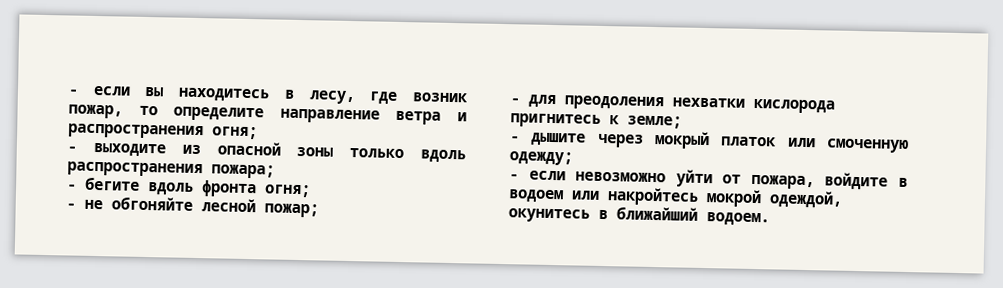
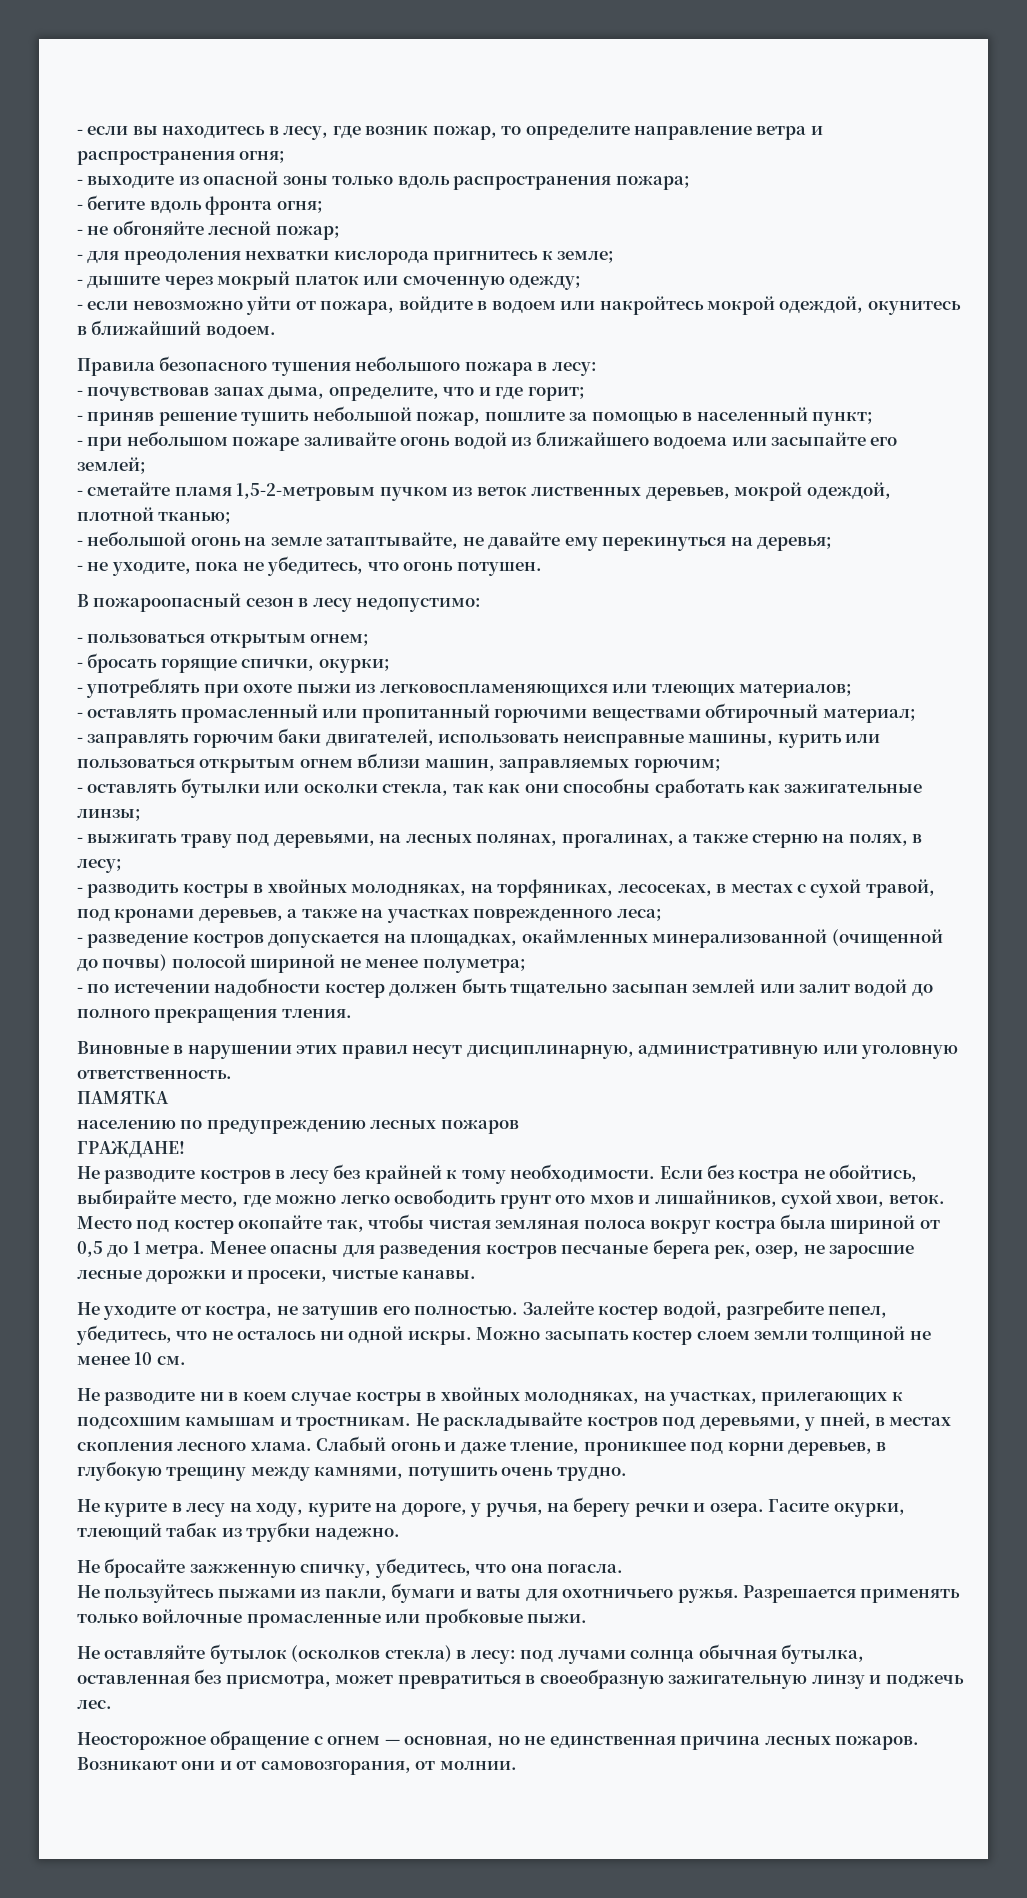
(770, 219) none -> [77,356,597,376] [77,387,585,401] [77,406,874,426] [77,431,898,451] [77,457,146,474] [77,482,891,501] [77,507,232,524] [77,531,833,551] [77,556,542,576] [77,593,482,612] [77,634,370,648] [77,653,390,673] [77,678,853,698] [77,703,916,723] [77,728,881,748] [77,753,721,773] [77,778,923,798] [77,809,141,821] [77,834,923,848] [77,859,122,873] [77,879,935,898] [77,909,662,923] [77,929,943,948] [77,954,526,973] [77,978,933,998] [77,1009,352,1023] [77,1041,959,1059] [77,1070,232,1079] [77,1091,169,1104] [77,1120,519,1134] [77,1141,185,1158] [77,1164,918,1184] [77,1189,945,1209] [77,1214,940,1234] [77,1239,915,1259] [77,1270,477,1284] [77,1300,888,1320] [76,1325,931,1345] [77,1352,186,1365] [77,1387,903,1406] [77,1412,952,1431] [77,1436,887,1456] [77,1461,627,1481] [77,1497,905,1517] [77,1522,400,1542] [77,1558,624,1578] [77,1583,961,1603] [77,1608,588,1628] [77,1644,865,1664] [77,1669,964,1689] [77,1700,112,1709] [77,1730,920,1750] [77,1757,517,1775] // Правила безопасного тушения небольшого пожара в лесу: // - почувствовав запах дыма, определите, что и где горит; // - приняв решение тушить небольшой пожар, пошлите за помощью в населенный пункт; // - при небольшом пожаре заливайте огонь водой из ближайшего водоема или засыпайте его землей; // - сметайте пламя 1,5-2-метровым пучком из веток лиственных деревьев, мокрой одеждой, плотной тканью; // - небольшой огонь на земле затаптывайте, не давайте ему перекинуться на деревья; // - не уходите, пока не убедитесь, что огонь потушен. // В пожароопасный сезон в лесу недопустимо: // - пользоваться открытым огнем; // - бросать горящие спички, окурки; // - употреблять при охоте пыжи из легковоспламеняющихся или тлеющих материалов; // - оставлять промасленный или пропитанный горючими веществами обтирочный материал; // - заправлять горючим баки двигателей, использовать неисправные машины, курить или пользоваться открытым огнем вблизи машин, заправляемых горючим; // - оставлять бутылки или осколки стекла, так как они способны сработать как зажигательные линзы; // - выжигать траву под деревьями, на лесных полянах, прогалинах, а также стерню на полях, в лесу; // - разводить костры в хвойных молодняках, на торфяниках, лесосеках, в местах с сухой травой, под кронами деревьев, а также на участках поврежденного леса; // - разведение костров допускается на площадках, окаймленных минерализованной (очищенной до почвы) полосой шириной не менее полуметра; // - по истечении надобности костер должен быть тщательно засыпан землей или залит водой до полного прекращения тления. // Виновные в нарушении этих правил несут дисциплинарную, административную или уголовную ответственность. // ПАМЯТКА // населению по предупреждению лесных пожаров // ГРАЖДАНЕ! // Не разводите костров в лесу без крайней к тому необходимости. Если без костра не обойтись, выбирайте место, где можно легко освободить грунт ото мхов и лишайников, сухой хвои, веток. Место под костер окопайте так, чтобы чистая земляная полоса вокруг костра была шириной от 0,5 до 1 метра. Менее опасны для разведения костров песчаные берега рек, озер, не заросшие лесные дорожки и просеки, чистые канавы. // Не уходите от костра, не затушив его полностью. Залейте костер водой, разгребите пепел, убедитесь, что не осталось ни одной искры. Можно засыпать костер слоем земли толщиной не менее 10 см. // Не разводите ни в коем случае костры в хвойных молодняках, на участках, прилегающих к подсохшим камышам и тростникам. Не раскладывайте костров под деревьями, у пней, в местах скопления лесного хлама. Слабый огонь и даже тление, проникшее под корни деревьев, в глубокую трещину между камнями, потушить очень трудно. // Не курите в лесу на ходу, курите на дороге, у ручья, на берегу речки и озера. Гасите окурки, тлеющий табак из трубки надежно. // Не бросайте зажженную спичку, убедитесь, что она погасла. // Не пользуйтесь пыжами из пакли, бумаги и ваты для охотничьего ружья. Разрешается применять только войлочные промасленные или пробковые пыжи. // Не оставляйте бутылок (осколков стекла) в лесу: под лучами солнца обычная бутылка, оставленная без присмотра, может превратиться в своеобразную зажигательную линзу и поджечь лес. // Неосторожное обращение с огнем — основная, но не единственная причина лесных пожаров. Возникают они и от самовозгорания, от молнии.

